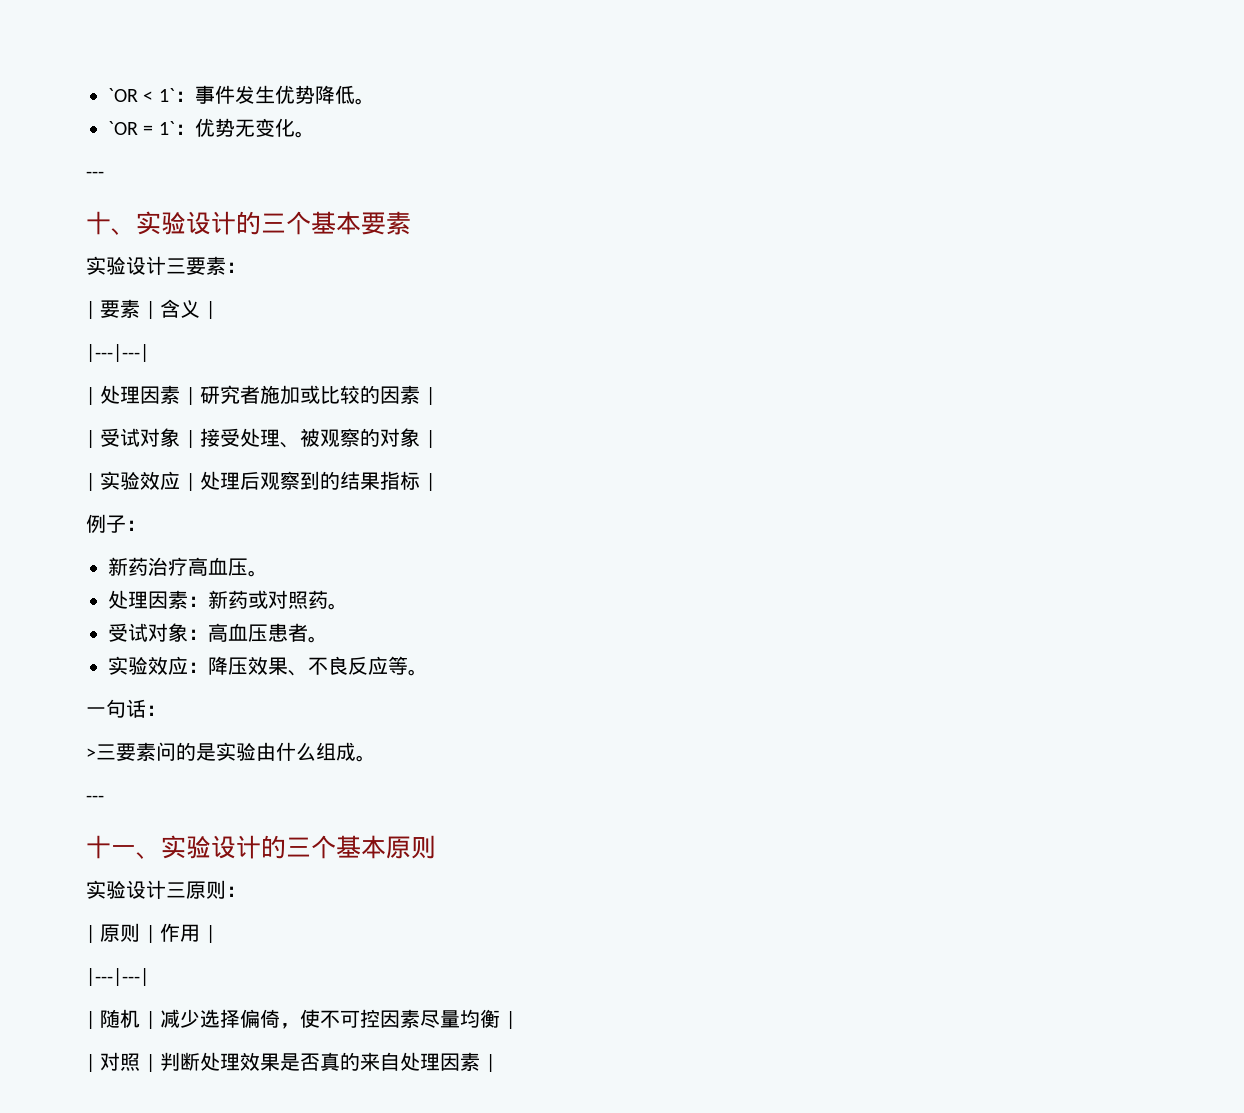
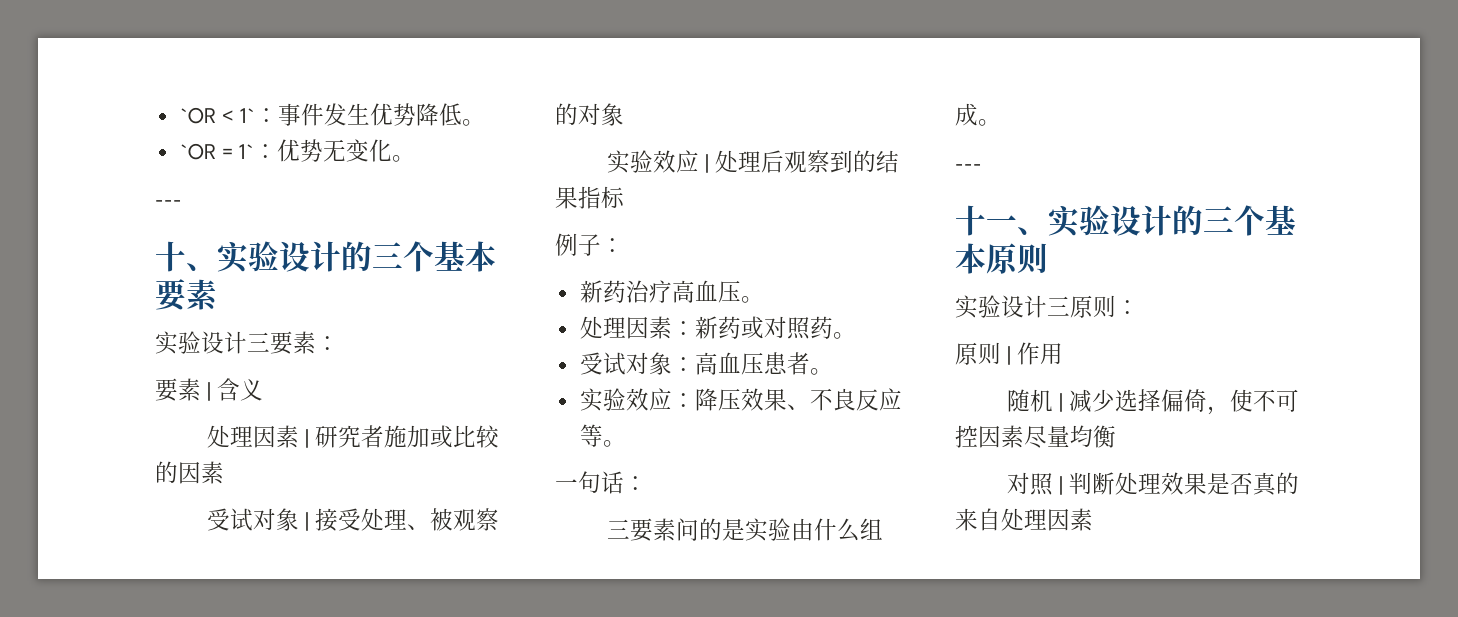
[86,301,95,319] | -> (339, 343) none
[205,301,215,319] [86,344,149,362] [86,387,95,405] | // |---|---| // | -> (264, 389) //
[425,387,435,405] [86,430,95,448] | // | -> (224, 472) //
[425,430,435,448] [86,473,95,491] | // | -> (624, 114) //
[425,473,435,491] | -> (625, 197) none
[86,748,96,759] > -> (647, 483) none
[86,925,95,943] | -> (1139, 307) none
[205,925,215,943] [86,968,149,986] [86,1011,95,1029] | // |---|---| // | -> (1064, 354) //
[505,1011,515,1029] [86,1054,95,1072] | // | -> (1116, 436) //
[485,1054,495,1072] | -> (1093, 519) none

